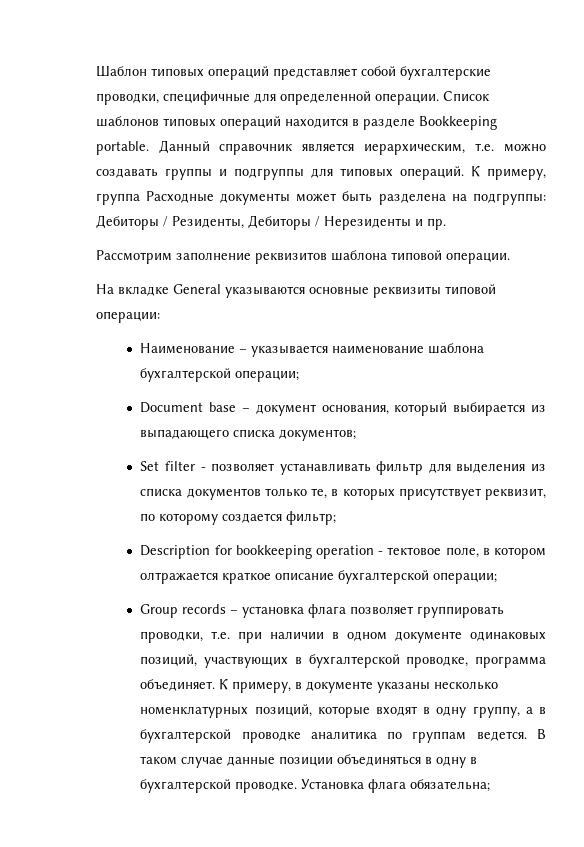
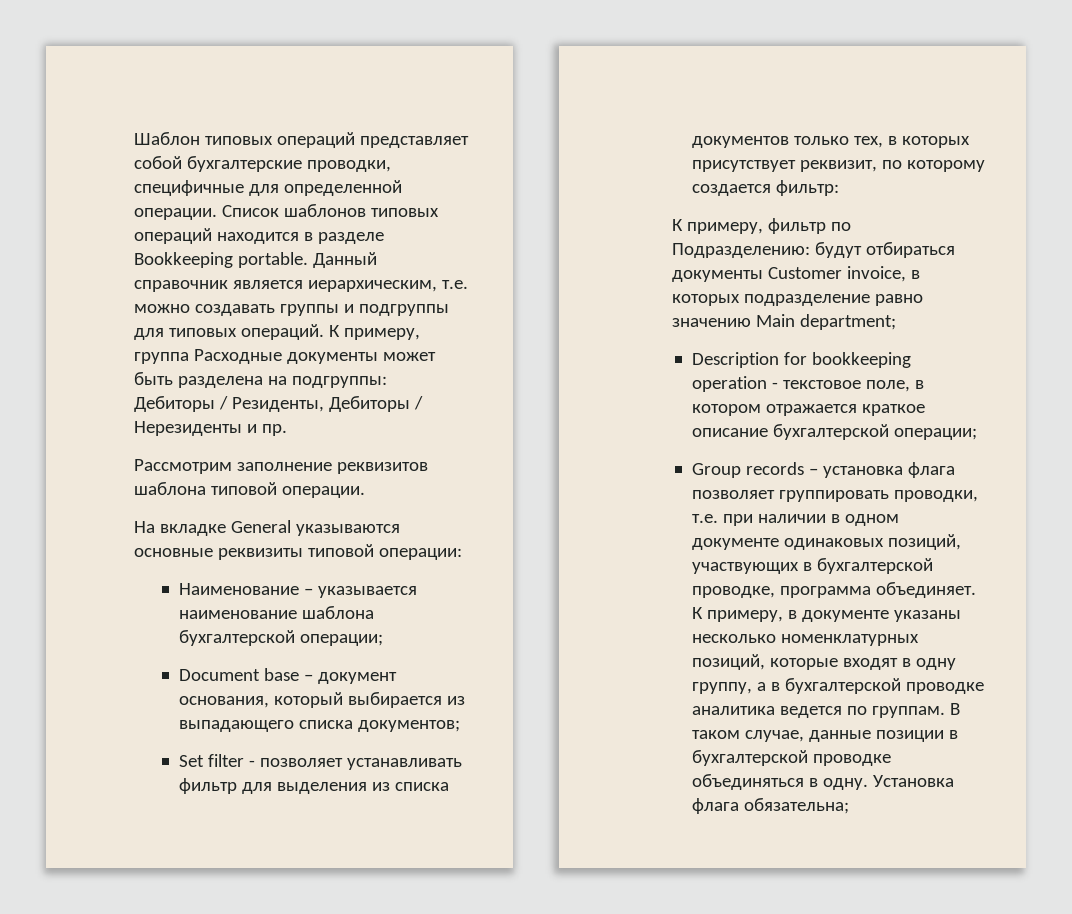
[311,488,328,499] те, -> [854,136,884,148] тех,
[286,511,337,525] фильтр; -> [776,180,840,196] [671,218,851,234] [671,242,955,258] [671,266,920,282] [671,294,923,306] [671,314,896,330] фильтр: // К примеру, фильтр по Подразделению: будут отбираться документы Customer invoice, в которых подразделение равно значению Main department;
[387,547,442,556] тектовое -> [783,380,862,389] текстовое
[140,572,219,584] олтражается -> [766,404,858,416] отражается
[387,731,527,743] по группам ведется. -> [780,706,946,718] ведется по группам.
[181,756,224,768] случае -> [745,730,805,742] случае,
[337,754,478,768] [140,779,298,793] объединяться в одну в бухгалтерской проводке. -> [949,730,959,739] [692,750,892,766] [692,774,869,790] в бухгалтерской проводке объединяться в одну.

